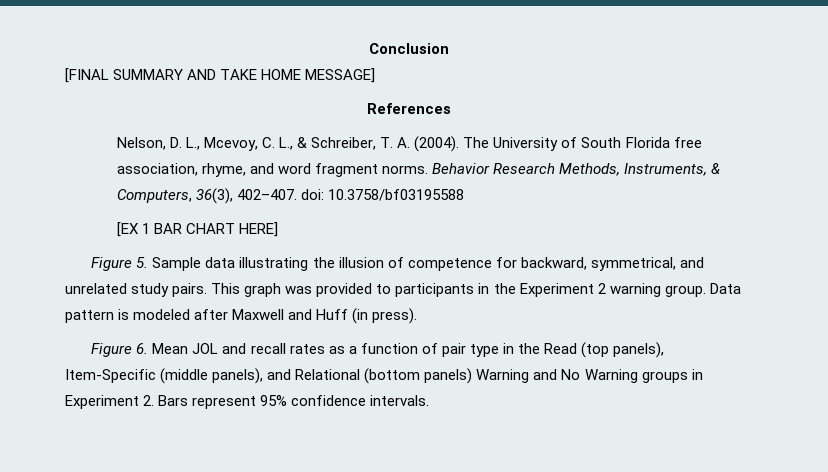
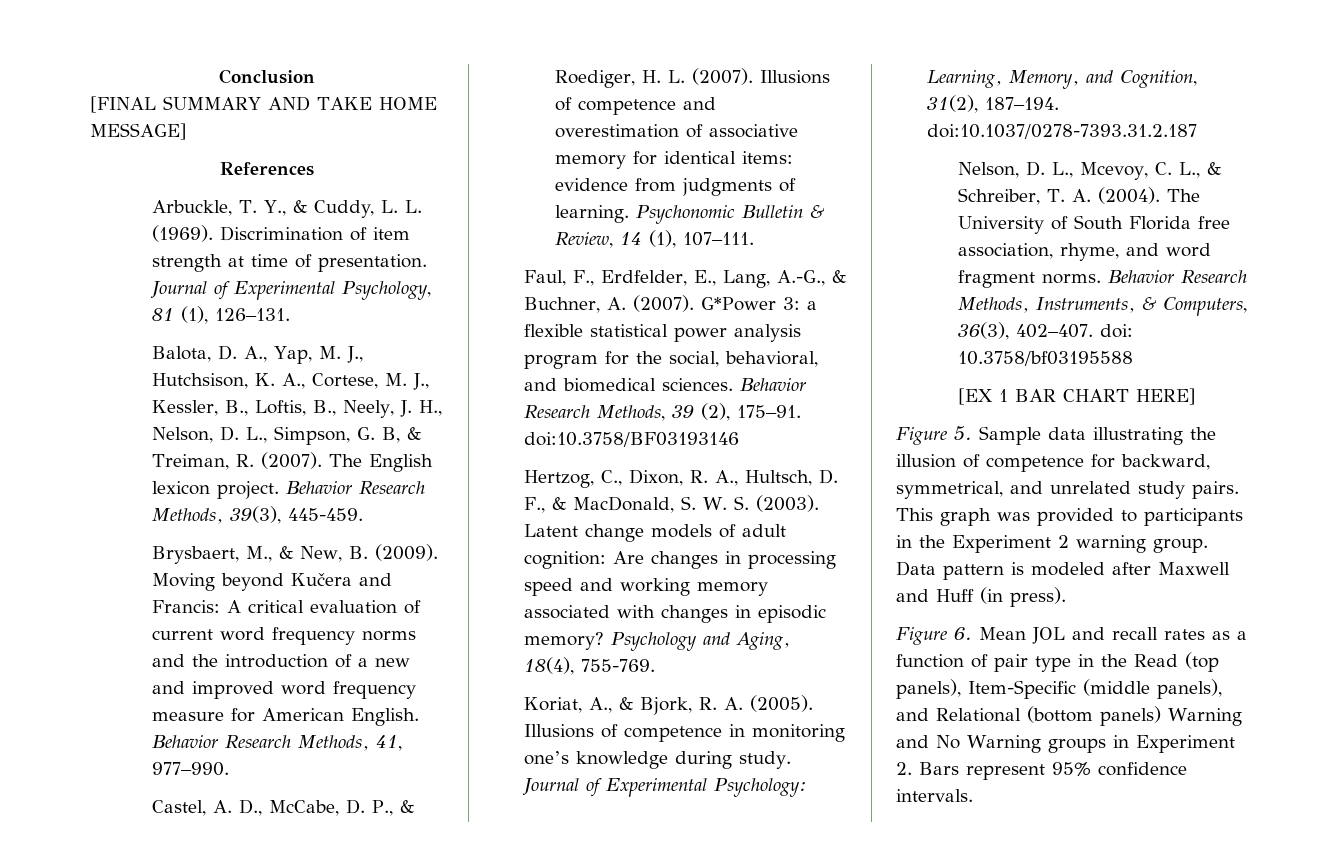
(451, 108) none -> [151,200,423,218] [151,225,410,242] [151,254,427,272] [149,281,431,300] [151,306,290,324] [151,345,363,364] [151,373,429,390] [151,400,442,418] [151,426,421,445] [151,452,433,472] [151,481,425,499] [151,506,363,524] [151,544,438,564] [151,573,392,591] [151,600,421,614] [151,627,416,645] [151,654,410,668] [151,681,416,699] [151,708,419,726] [151,735,402,751] [151,762,229,776] [151,799,414,816] [554,68,830,88] [554,97,716,115] [554,124,798,138] [554,151,793,169] [554,178,796,196] [554,205,825,224] [554,230,754,248] [523,270,846,288] [523,295,817,313] [523,324,801,342] [523,351,818,369] [523,378,807,392] [523,403,801,421] [523,432,739,447] [523,469,838,488] [523,495,819,513] [523,524,786,542] [523,551,836,569] [523,578,768,596] [523,605,826,623] [523,632,790,651] [523,657,655,675] [523,695,813,715] [523,724,845,742] [523,751,791,769] [521,778,807,797] [926,70,1197,89] [926,95,1059,113] [926,124,1197,139] // Arbuckle, T. Y., & Cuddy, L. L. (1969). Discrimination of item strength at time of presentation. Journal of Experimental Psychology, 81 (1), 126–131. // Balota, D. A., Yap, M. J., Hutchsison, K. A., Cortese, M. J., Kessler, B., Loftis, B., Neely, J. H., Nelson, D. L., Simpson, G. B, & Treiman, R. (2007). The English lexicon project. Behavior Research Methods, 39(3), 445-459. // Brysbaert, M., & New, B. (2009). Moving beyond Kučera and Francis: A critical evaluation of current word frequency norms and the introduction of a new and improved word frequency measure for American English. Behavior Research Methods, 41, 977–990. // Castel, A. D., McCabe, D. P., & Roediger, H. L. (2007). Illusions of competence and overestimation of associative memory for identical items: evidence from judgments of learning. Psychonomic Bulletin & Review, 14 (1), 107–111. // Faul, F., Erdfelder, E., Lang, A.-G., & Buchner, A. (2007). G*Power 3: a flexible statistical power analysis program for the social, behavioral, and biomedical sciences. Behavior Research Methods, 39 (2), 175–91. doi:10.3758/BF03193146 // Hertzog, C., Dixon, R. A., Hultsch, D. F., & MacDonald, S. W. S. (2003). Latent change models of adult cognition: Are changes in processing speed and working memory associated with changes in episodic memory? Psychology and Aging, 18(4), 755-769. // Koriat, A., & Bjork, R. A. (2005). Illusions of competence in monitoring one’s knowledge during study. Journal of Experimental Psychology: Learning, Memory, and Cognition, 31(2), 187–194. doi:10.1037/0278-7393.31.2.187

